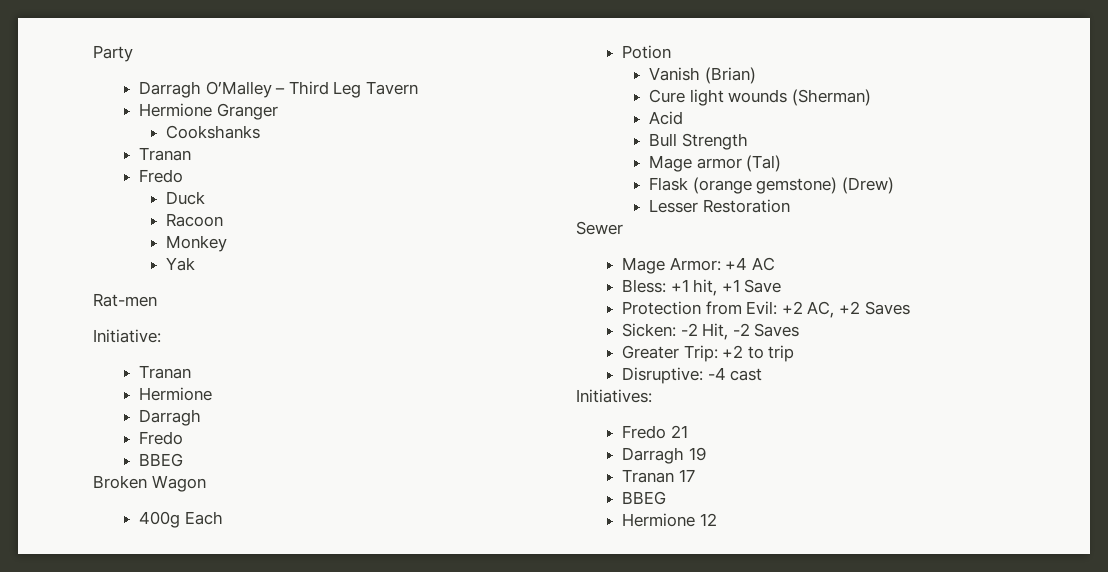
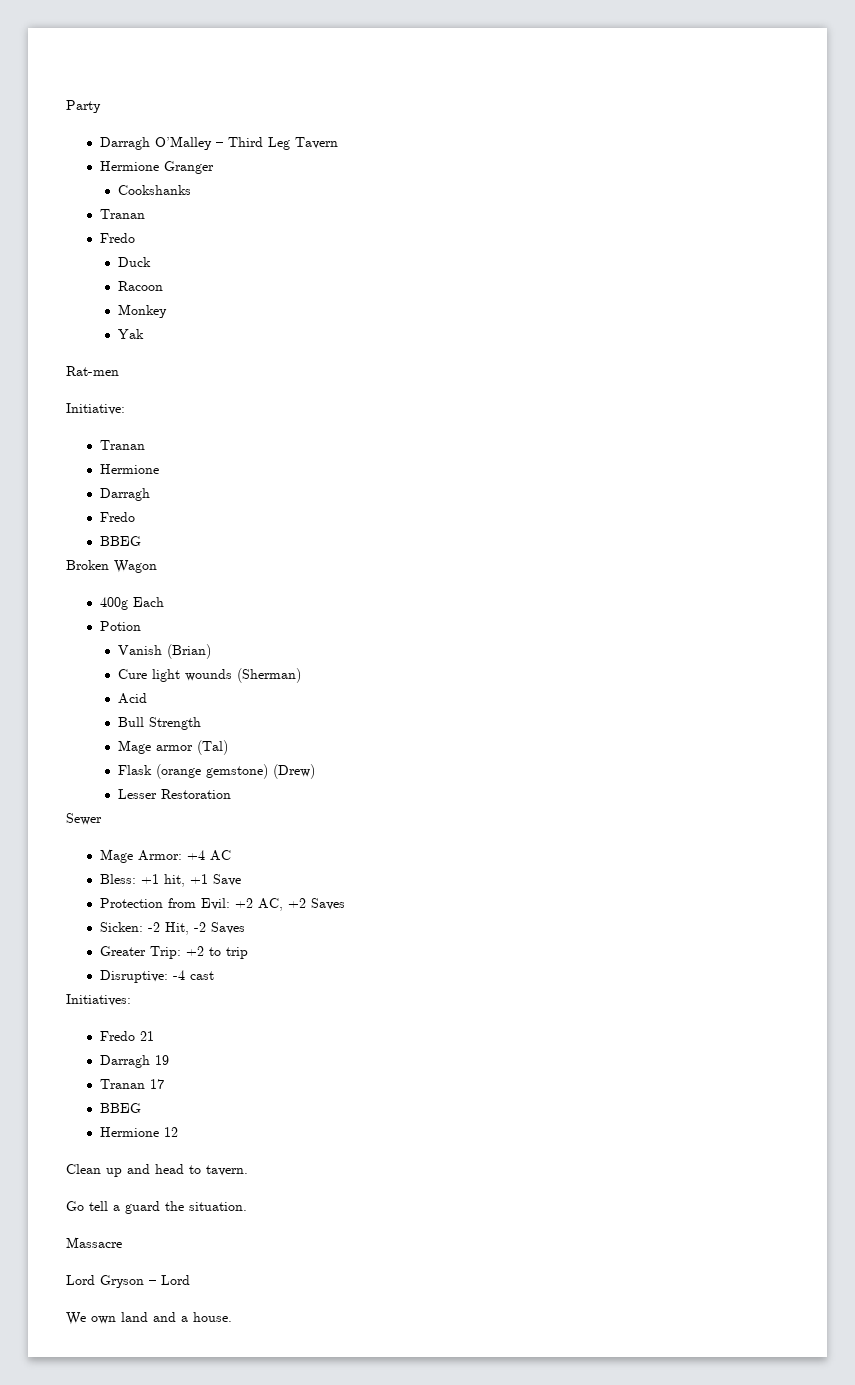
(717, 519) none -> [66,1164,248,1177] [66,1201,247,1214] [66,1237,122,1248] [66,1275,190,1288] [66,1312,232,1325] // Clean up and head to tavern. // Go tell a guard the situation. // Massacre // Lord Gryson – Lord // We own land and a house.

